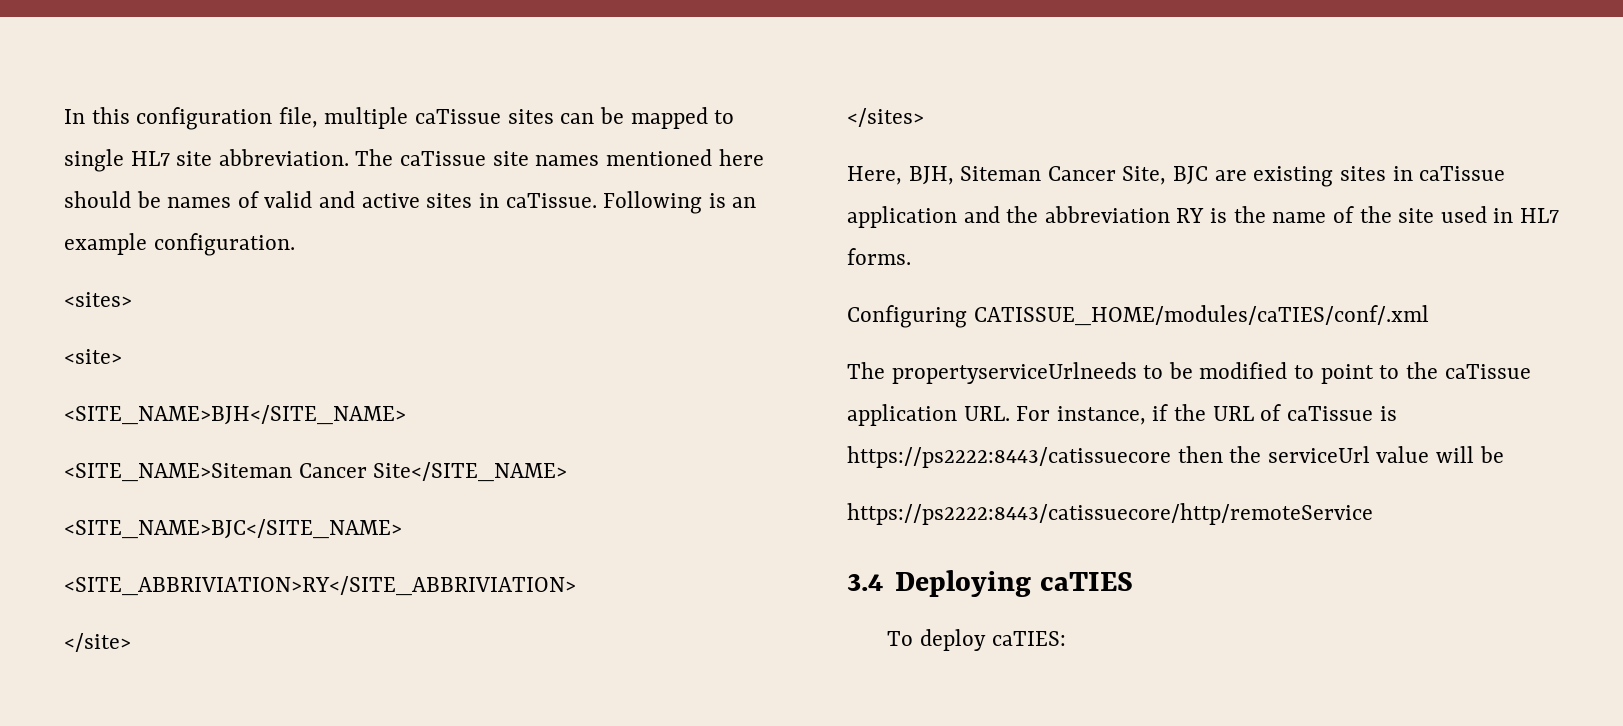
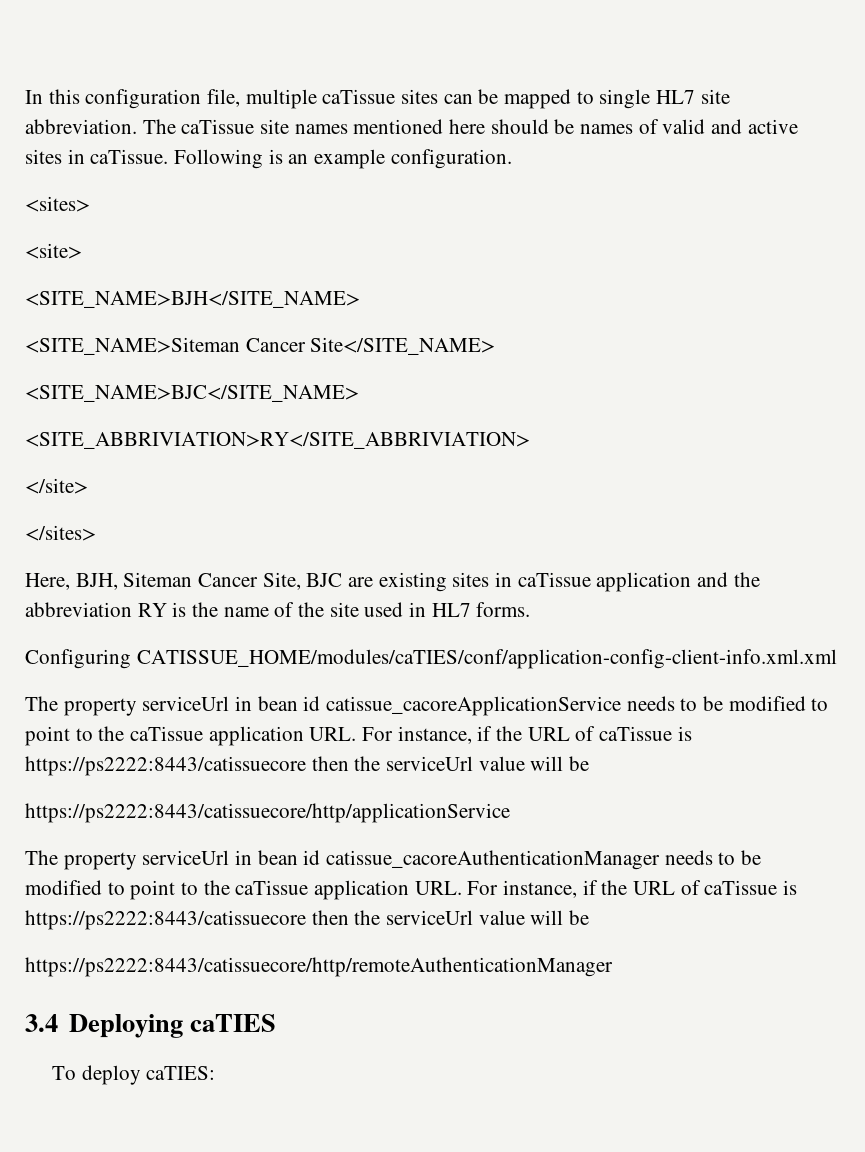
[973,305,1429,326] [847,362,1137,384] CATISSUE_HOME/modules/caTIES/conf/.xml // The propertyserviceUrlneeds -> [136,649,837,669] [25,696,675,716] CATISSUE_HOME/modules/caTIES/conf/application-config-client-info.xml.xml // The property serviceUrl in bean id catissue_cacoreApplicationService needs
[847,503,1373,525] https://ps2222:8443/catissuecore/http/remoteService -> [25,803,510,823] [25,850,762,870] [25,880,798,900] [25,910,590,930] [25,957,613,977] https://ps2222:8443/catissuecore/http/applicationService // The property serviceUrl in bean id catissue_cacoreAuthenticationManager needs to be modified to point to the caTissue application URL. For instance, if the URL of caTissue is https://ps2222:8443/catissuecore then the serviceUrl value will be // https://ps2222:8443/catissuecore/http/remoteAuthenticationManager

